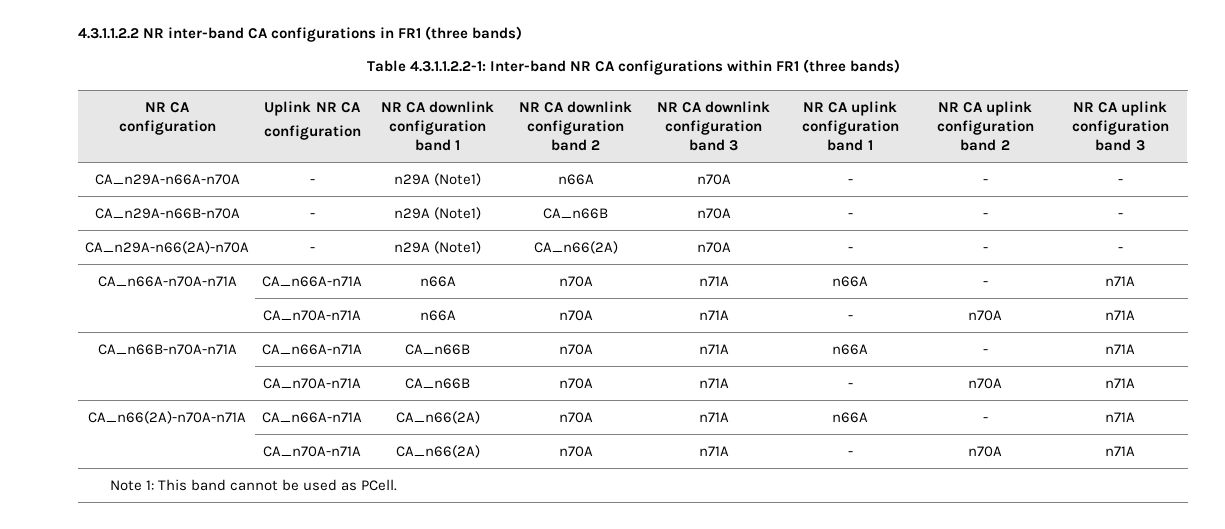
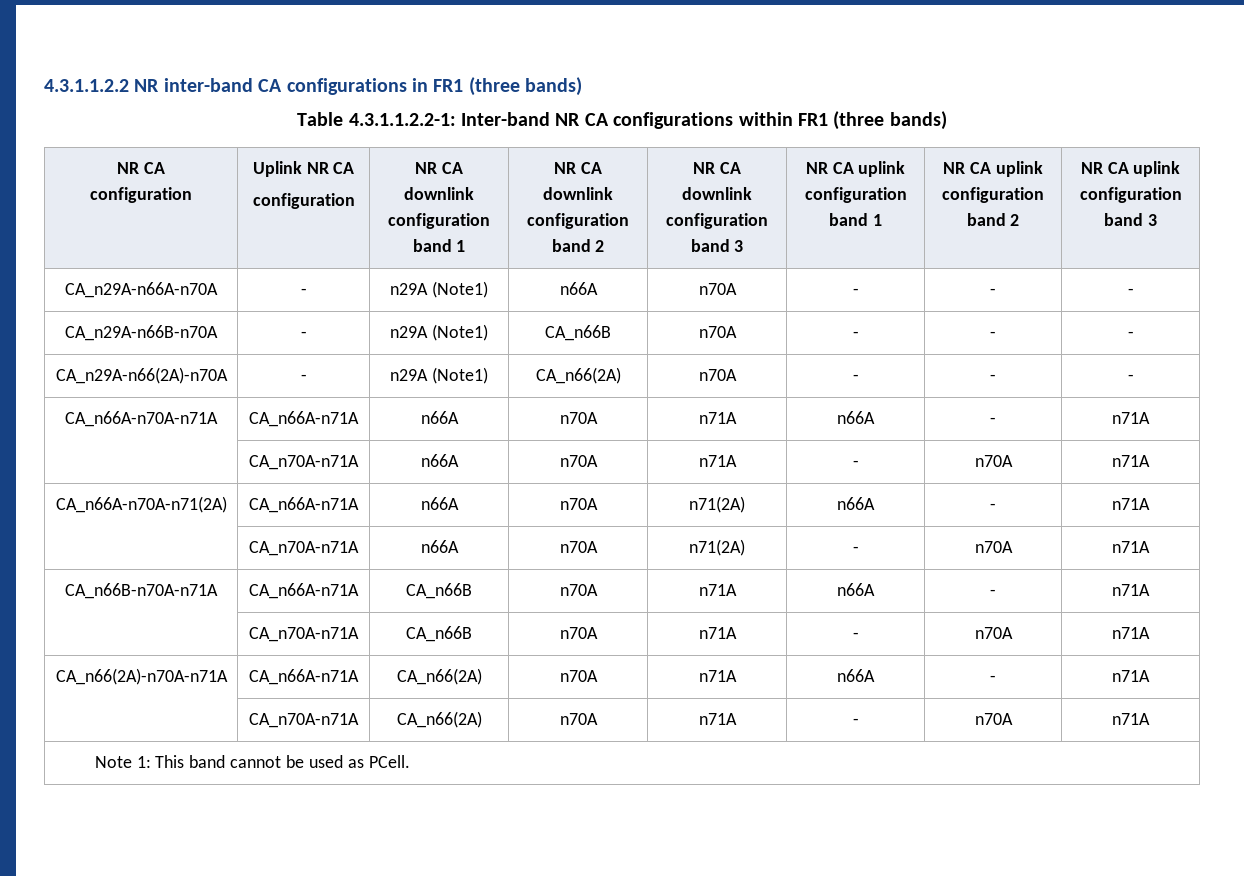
(1135, 315) none -> [55,496,227,513] [249,497,359,513] [420,497,459,510] [559,498,598,510] [689,496,745,513] [837,497,875,510] [990,503,996,510] [1112,498,1150,510] [249,541,359,556] [420,540,459,553] [559,541,598,553] [689,539,745,556] [852,546,859,553] [974,541,1013,553] [1112,541,1150,553] // CA_n66A-n70A-n71(2A) | CA_n66A-n71A | n66A | n70A | n71(2A) | n66A | - | n71A // | CA_n70A-n71A | n66A | n70A | n71(2A) | - | n70A | n71A

